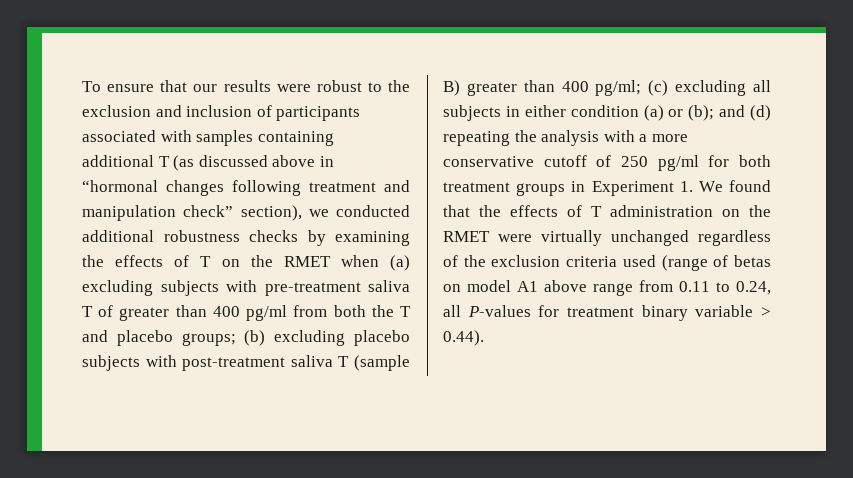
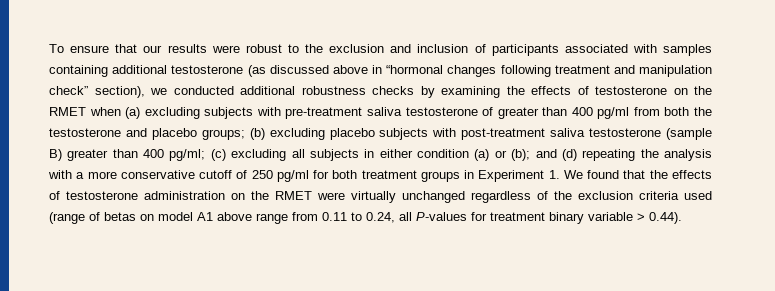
[158,156,170,167] T -> [171,65,244,74] testosterone
[200,256,212,267] T -> [595,86,667,95] testosterone
[82,306,93,317] T -> [405,107,478,116] testosterone
[400,306,411,317] T -> [49,128,121,137] testosterone
[338,356,350,367] T -> [589,128,662,137] testosterone
[591,206,602,217] T -> [66,191,138,200] testosterone

